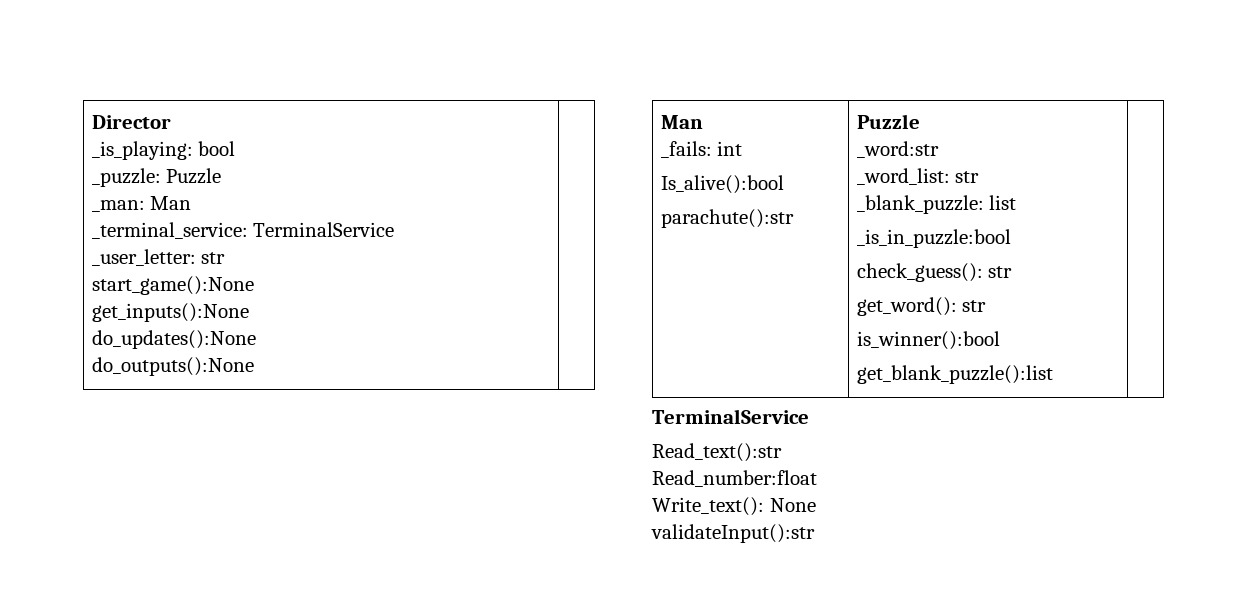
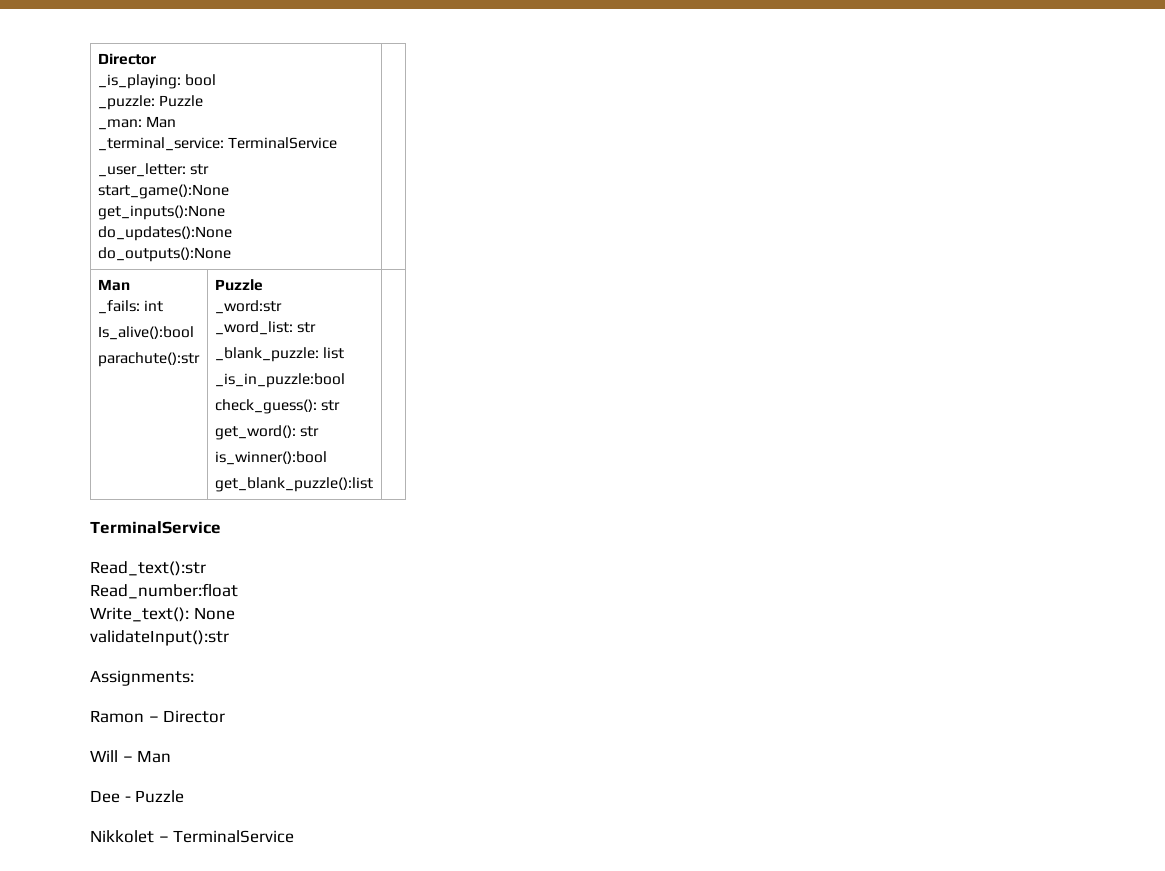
(815, 533) none -> [90,670,194,686] [90,710,226,723] [90,750,172,763] [90,790,185,803] [90,830,295,843] // Assignments: // Ramon – Director // Will – Man // Dee - Puzzle // Nikkolet – TerminalService

